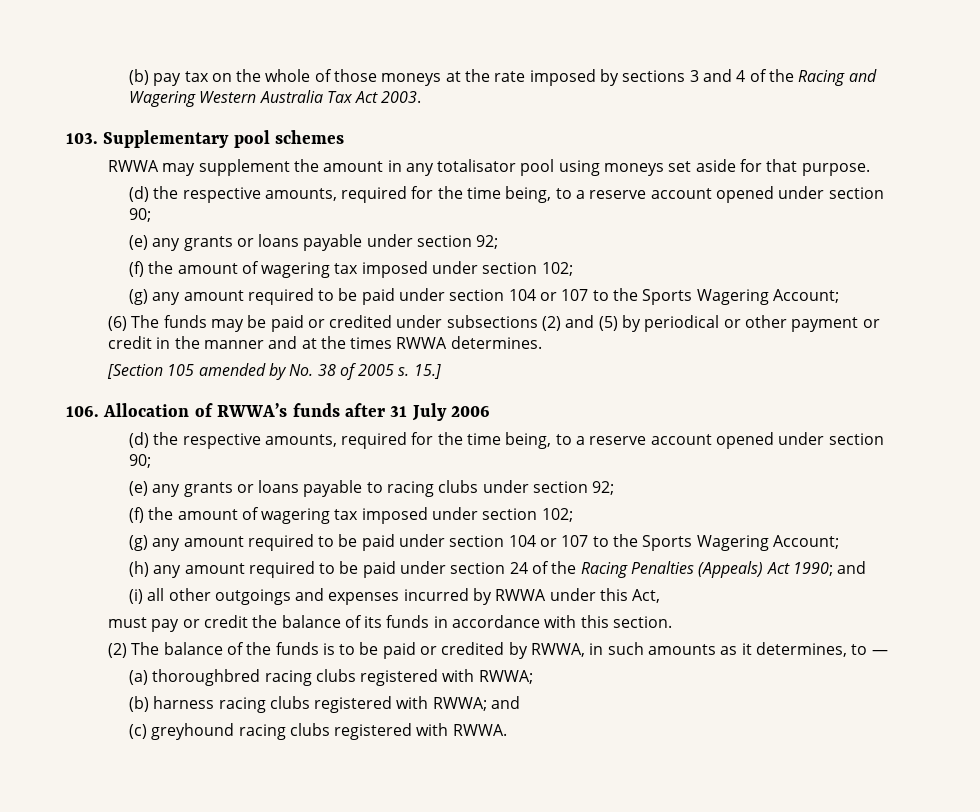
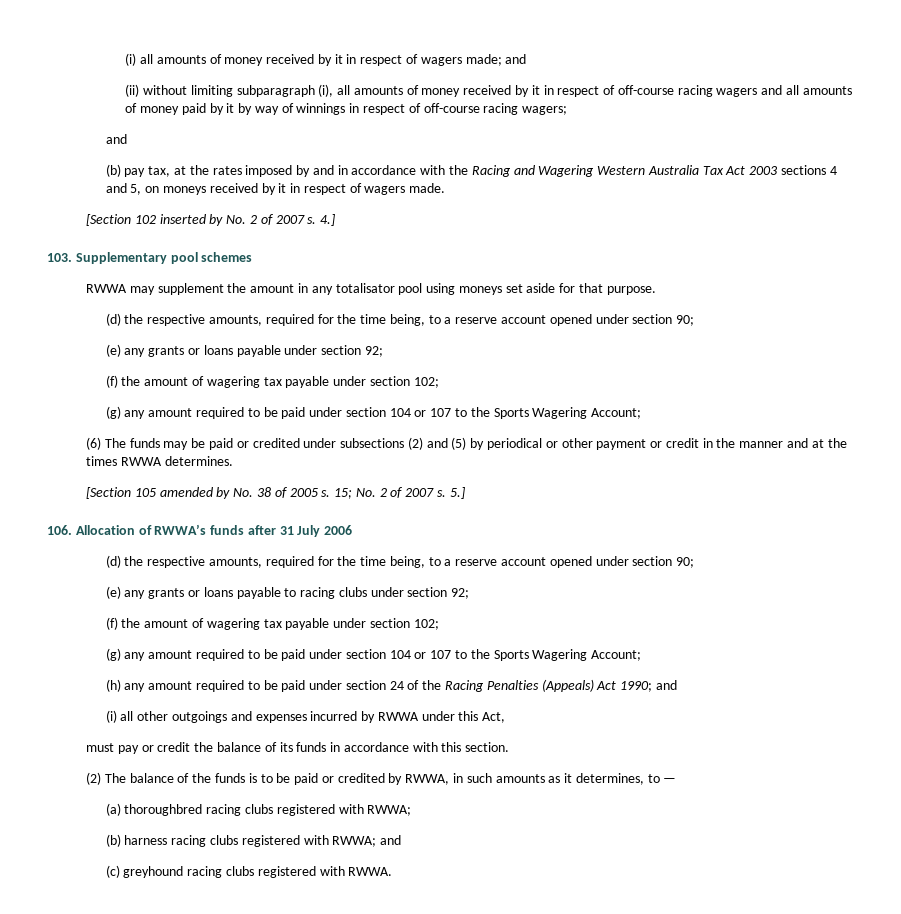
[128,69,526,86] (b) pay tax on the whole of those moneys at the rate -> [125,53,527,66] [125,84,852,97] [125,103,568,115] [105,134,127,144] [105,164,242,177] (i) all amounts of money received by it in respect of wagers made; and // (ii) without limiting subparagraph (i), all amounts of money received by it in respect of off-course racing wagers and all amounts of money paid by it by way of winnings in respect of off-course racing wagers; // and // (b) pay tax, at the rates
[622,69,767,82] sections 3 and 4 of -> [312,165,446,175] and in accordance with
[381,91,422,103] 2003. -> [749,165,837,175] [105,183,446,195] [86,214,336,226] 2003 sections 4 and 5, on moneys received by it in respect of wagers made. // [Section 102 inserted by No. 2 of 2007 s. 4.]
[361,261,428,278] imposed -> [285,376,330,388] payable
[413,364,441,379] 15.] -> [334,487,465,499] 15; No. 2 of 2007 s. 5.]
[361,507,428,524] imposed -> [285,618,330,630] payable

